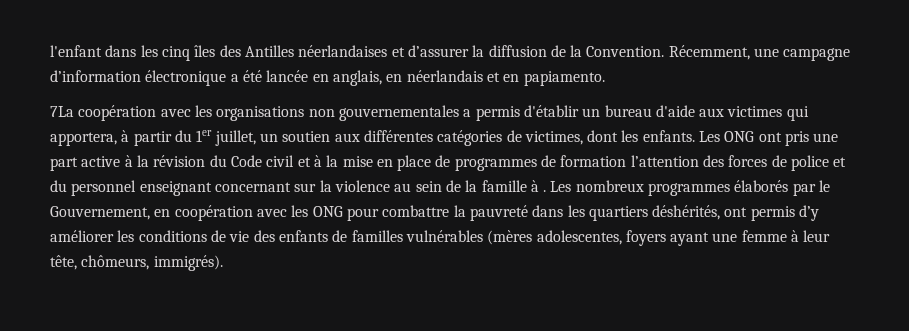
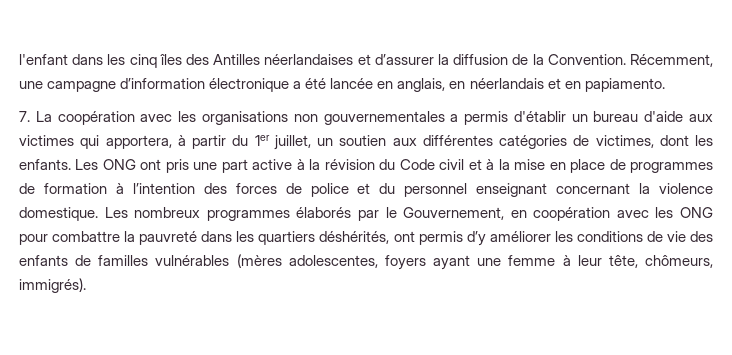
[50,106,74,117] 7La -> [19,111,52,122] 7. La
[630,155,699,167] l’attention -> [115,183,195,194] à l’intention
[294,183,317,192] sur -> (631, 188) none
[394,180,547,192] au sein de la famille à . -> [19,207,98,221] domestique.

